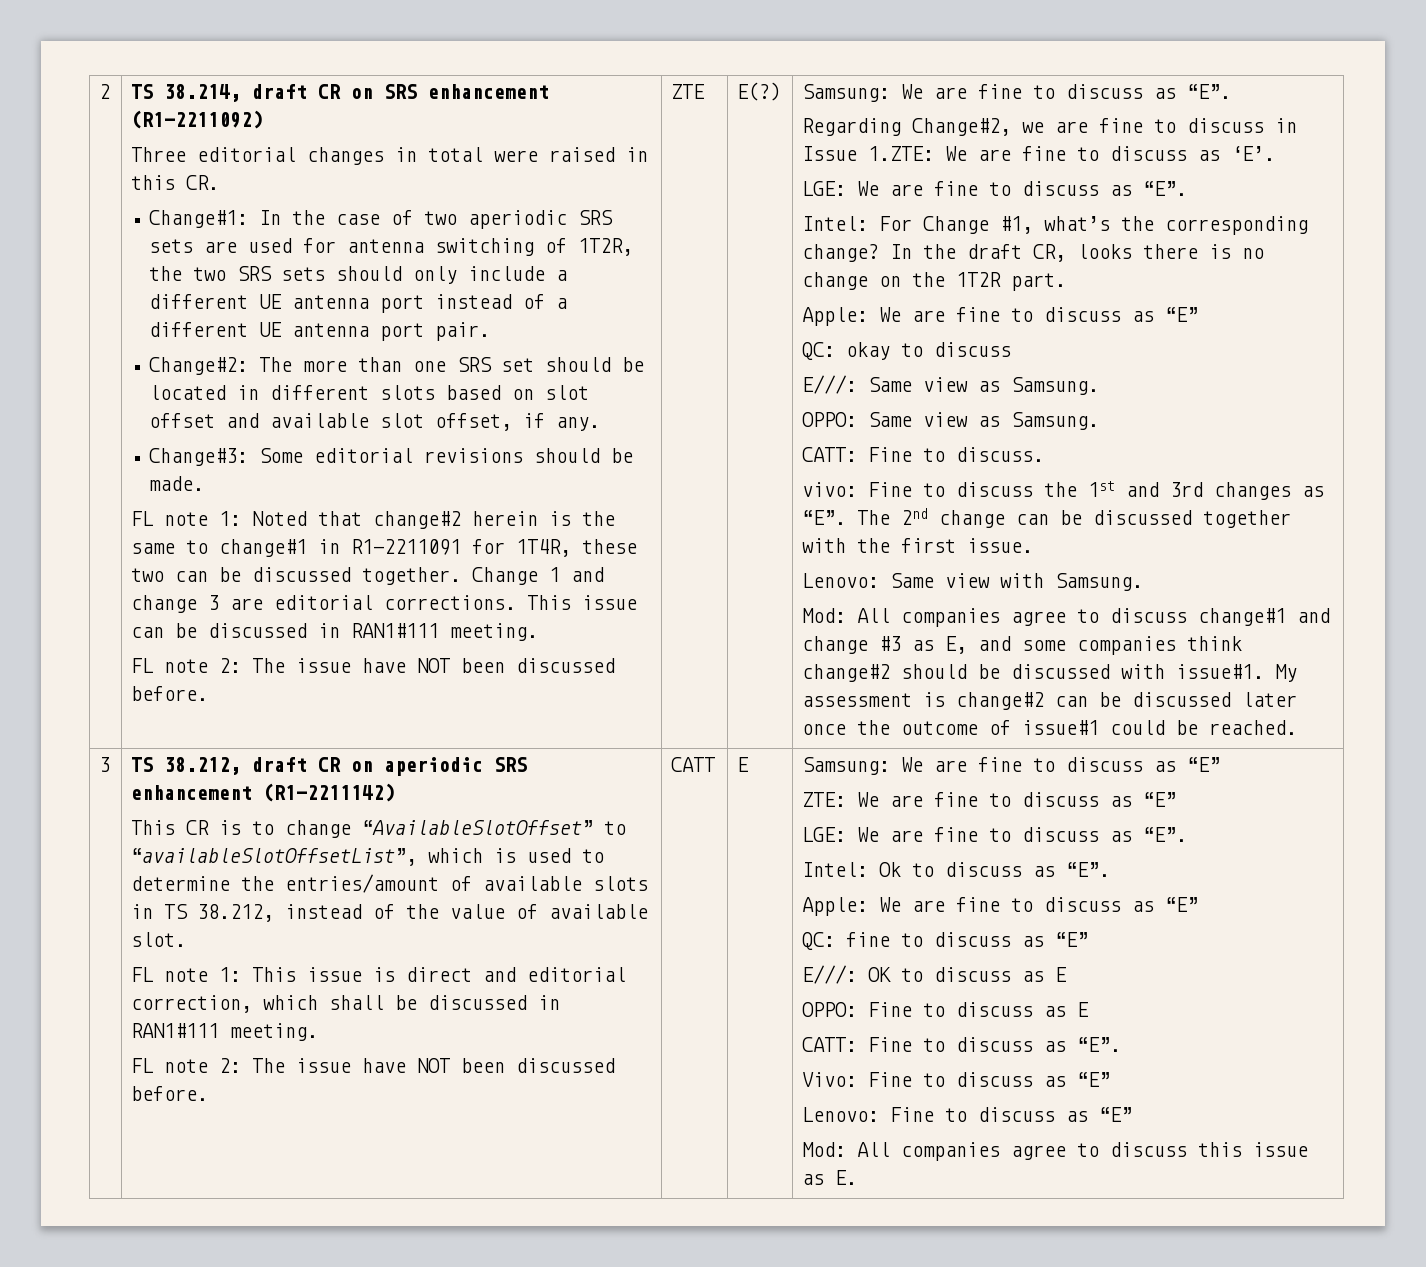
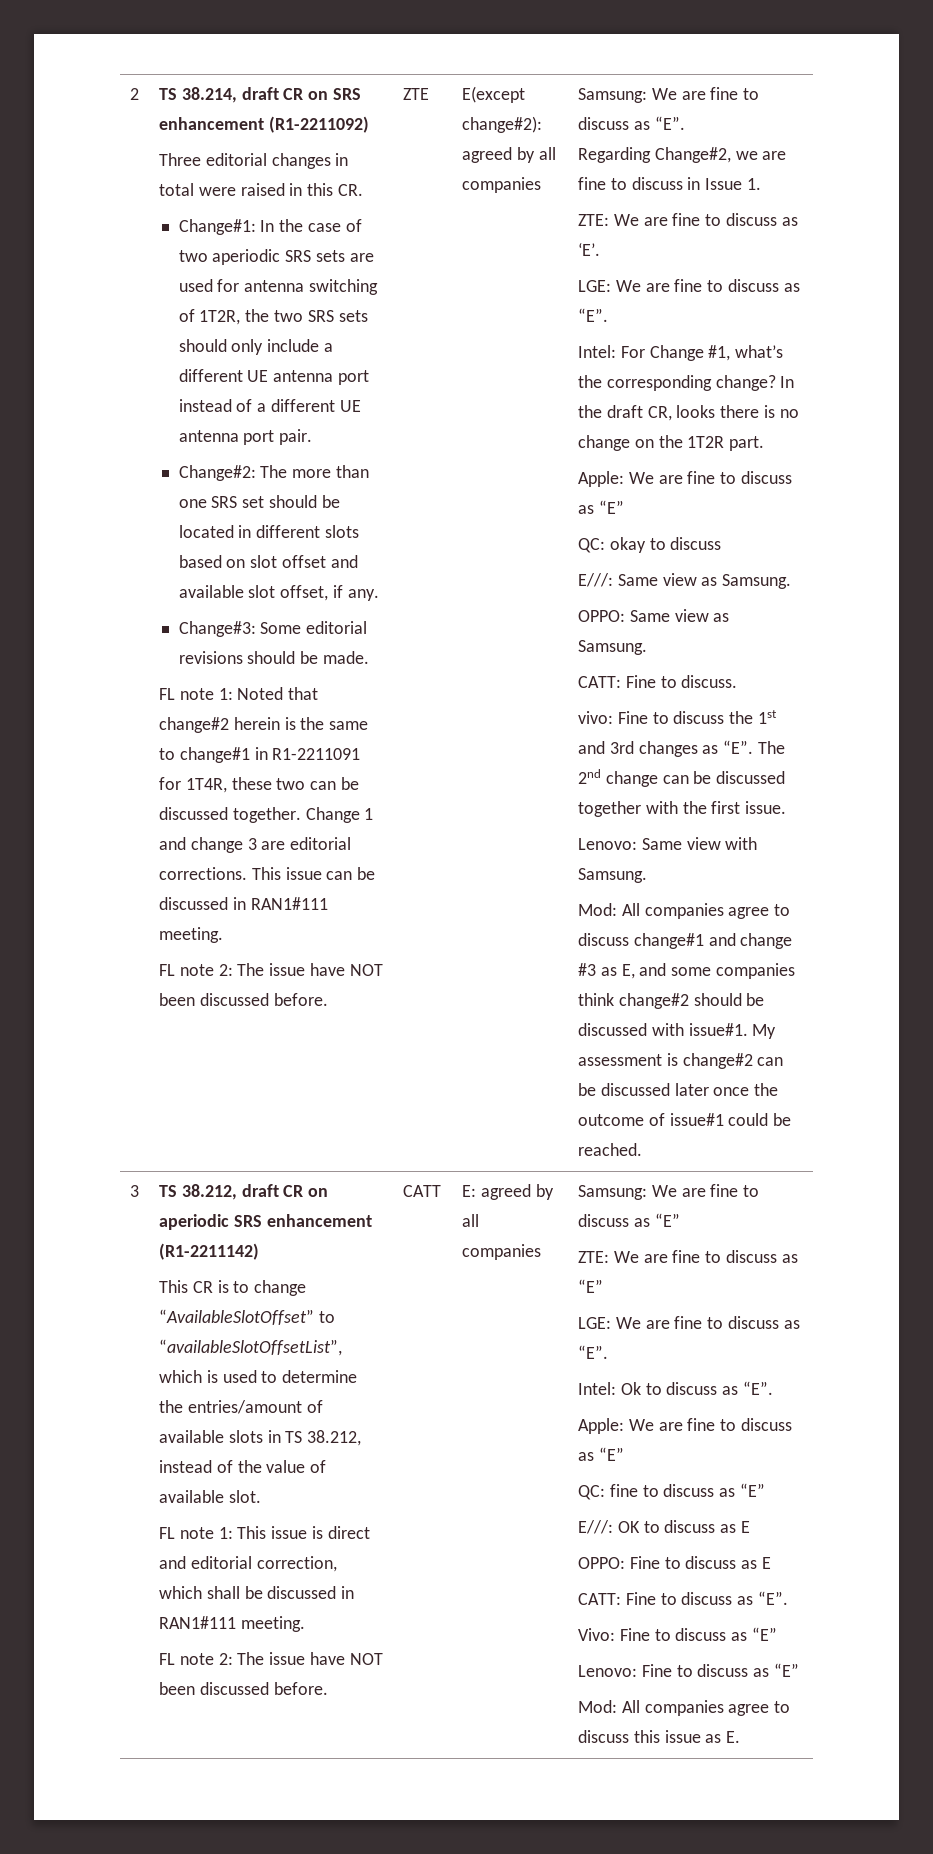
[737,82,782,101] E(?) -> [461,86,525,103] [461,116,542,133] [461,147,556,163] [461,177,541,193] E(except change#2): agreed by all companies
[868,146,935,161] 1.ZTE: -> [747,178,762,190] [577,214,609,226] 1. // ZTE:
[737,757,749,772] E -> [461,1184,554,1200] [461,1214,479,1227] [461,1244,541,1260] E: agreed by all companies

